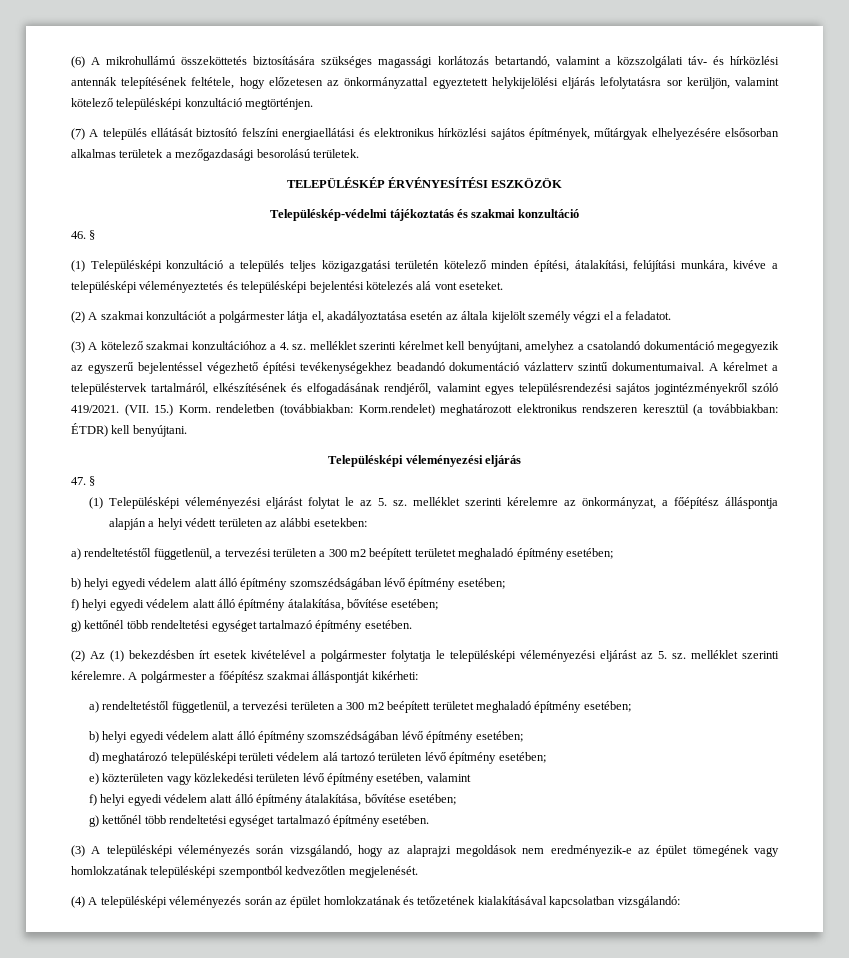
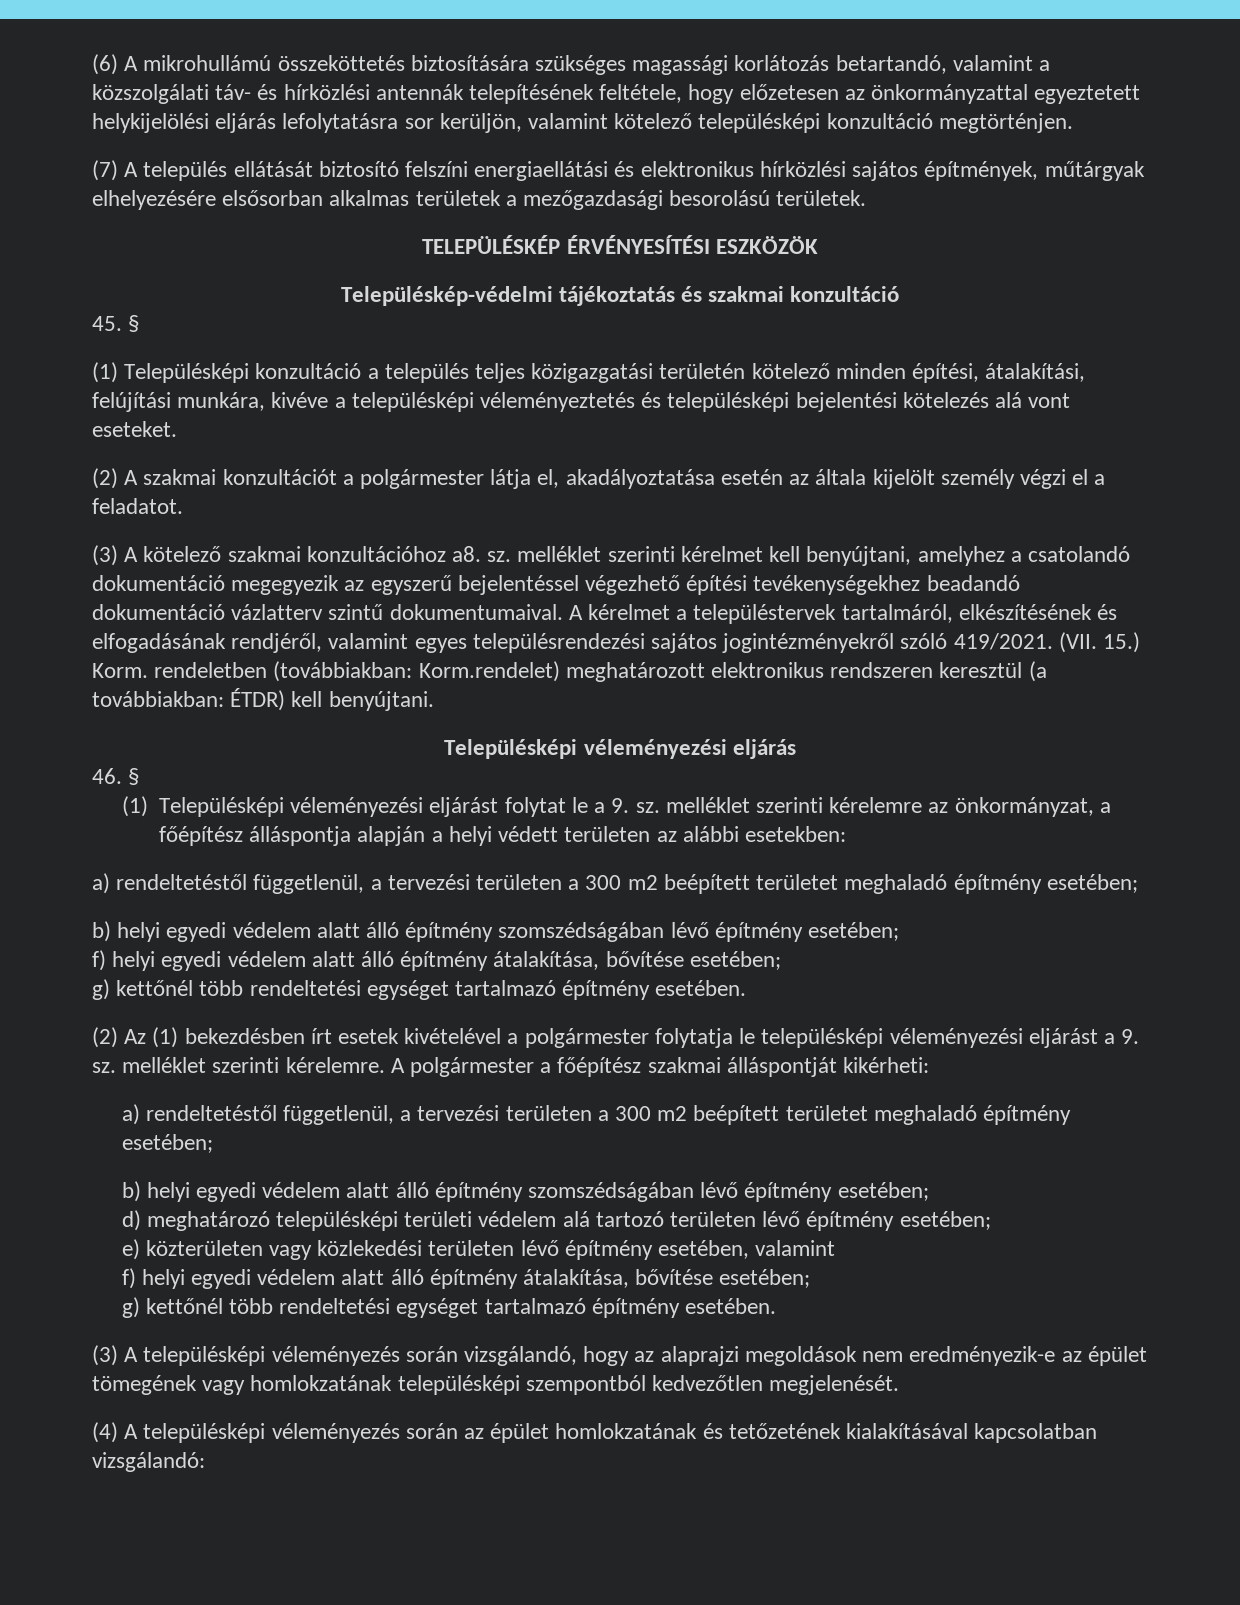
[71,231,86,239] 46. -> [92,316,122,331] 45.
[270,342,289,350] a 4. -> [452,546,482,562] a8.
[71,477,86,485] 47. -> [92,768,122,784] 46.
[360,498,388,506] az 5. -> [594,798,630,813] a 9.
[641,651,667,659] az 5. -> [1103,1029,1140,1044] a 9.

